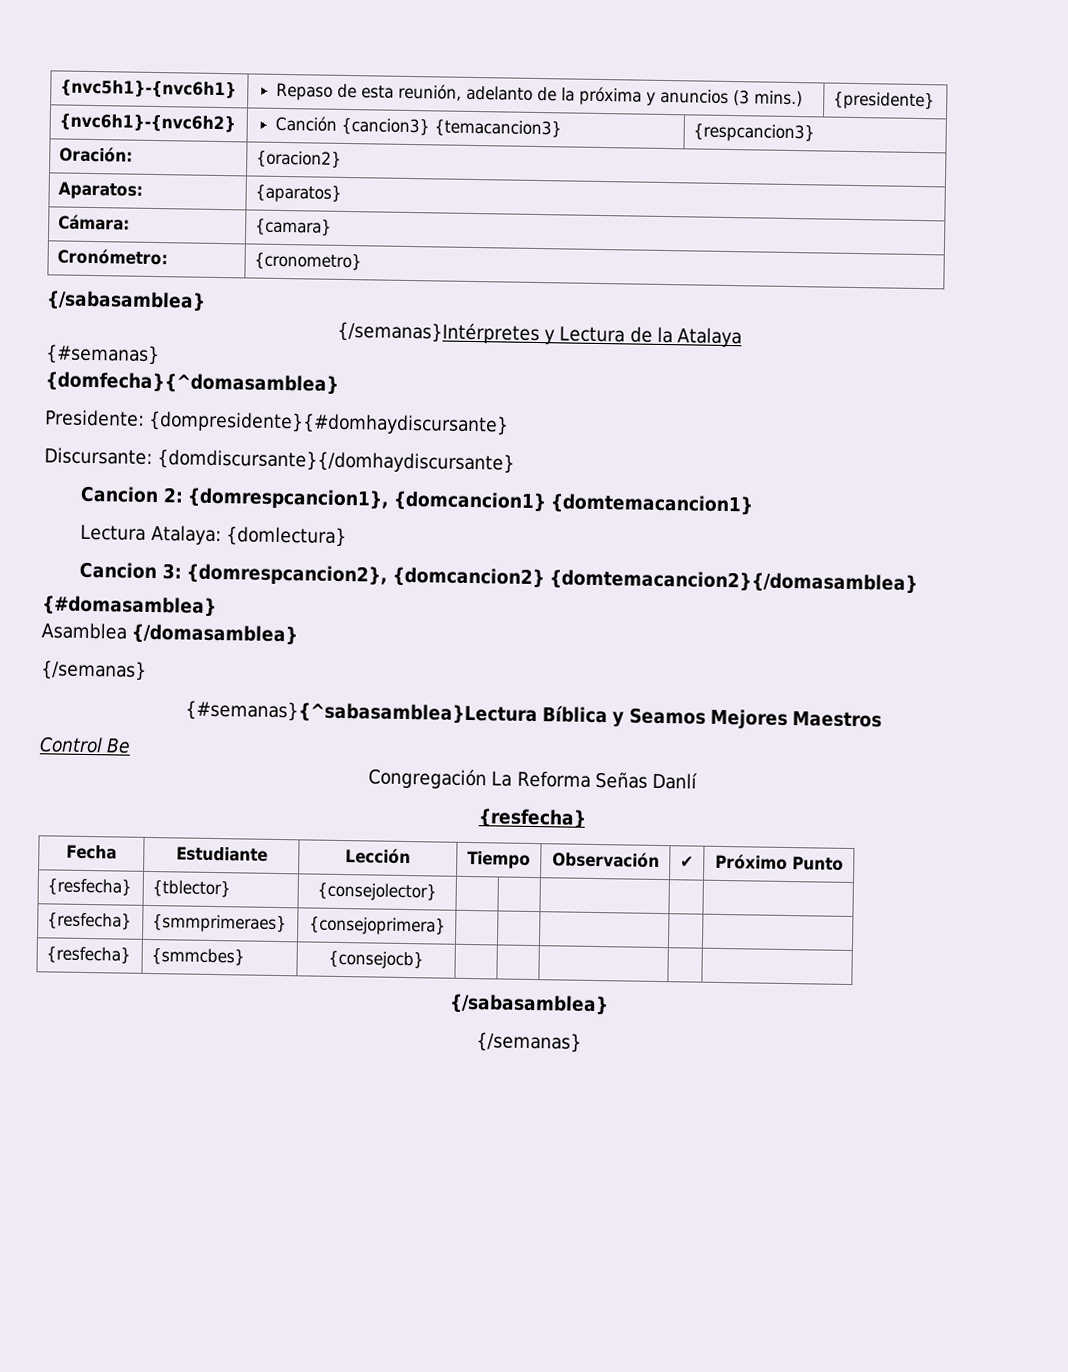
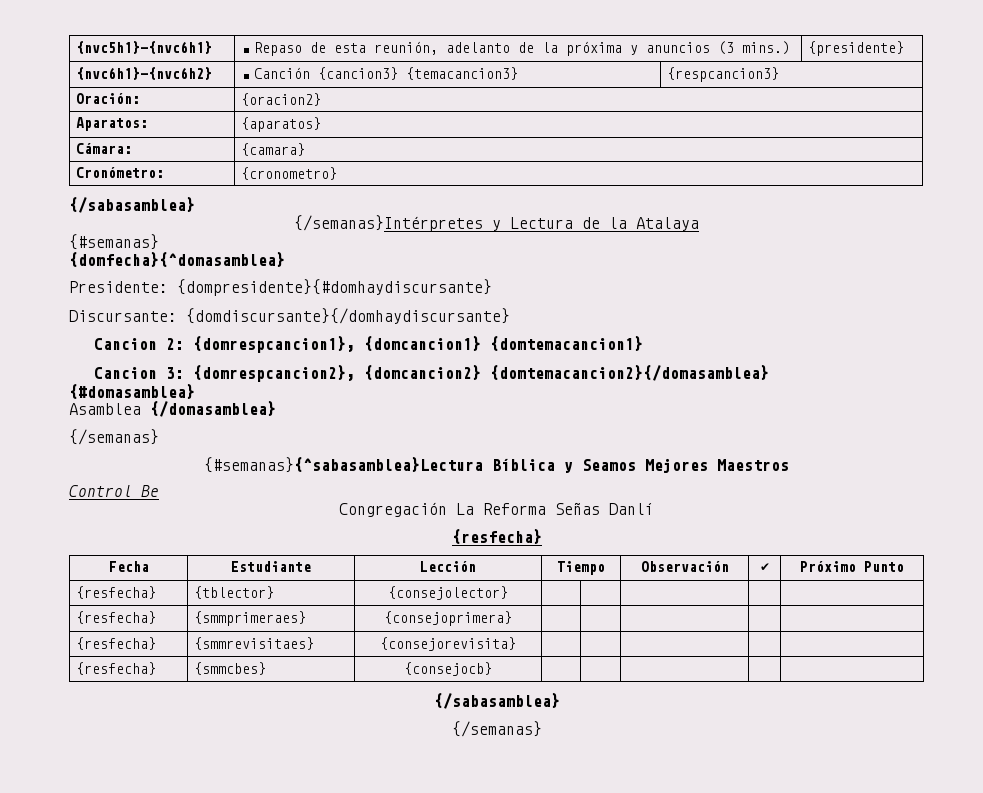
[80,524,347,548] // Lectura Atalaya: {domlectura} -> (644, 343) none
(446, 926) none -> [76,637,157,650] [194,637,315,650] [380,637,516,651] // {resfecha} | {smmrevisitaes} | {consejorevisita} | | | | |

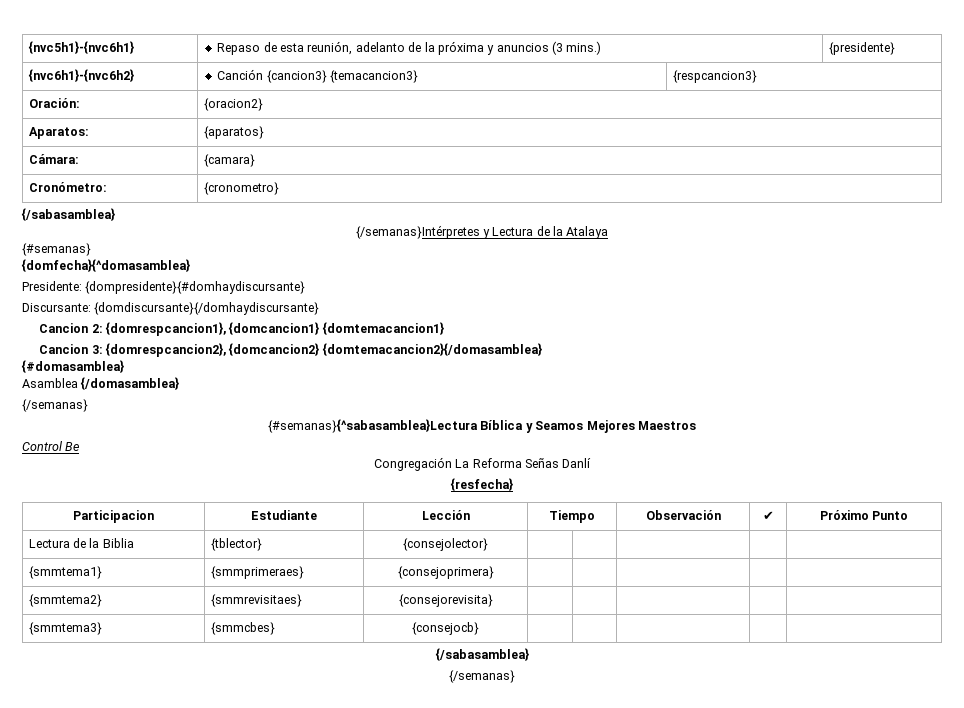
[108,561,149,572] Fecha -> [73,510,154,523] Participacion
[76,586,157,599] {resfecha} -> [28,538,134,548] Lectura de la Biblia
[76,611,157,624] {resfecha} -> [28,566,102,579] {smmtema1}
[76,637,157,650] {resfecha} -> [28,594,102,607] {smmtema2}
[76,662,157,675] {resfecha} -> [28,622,102,635] {smmtema3}

